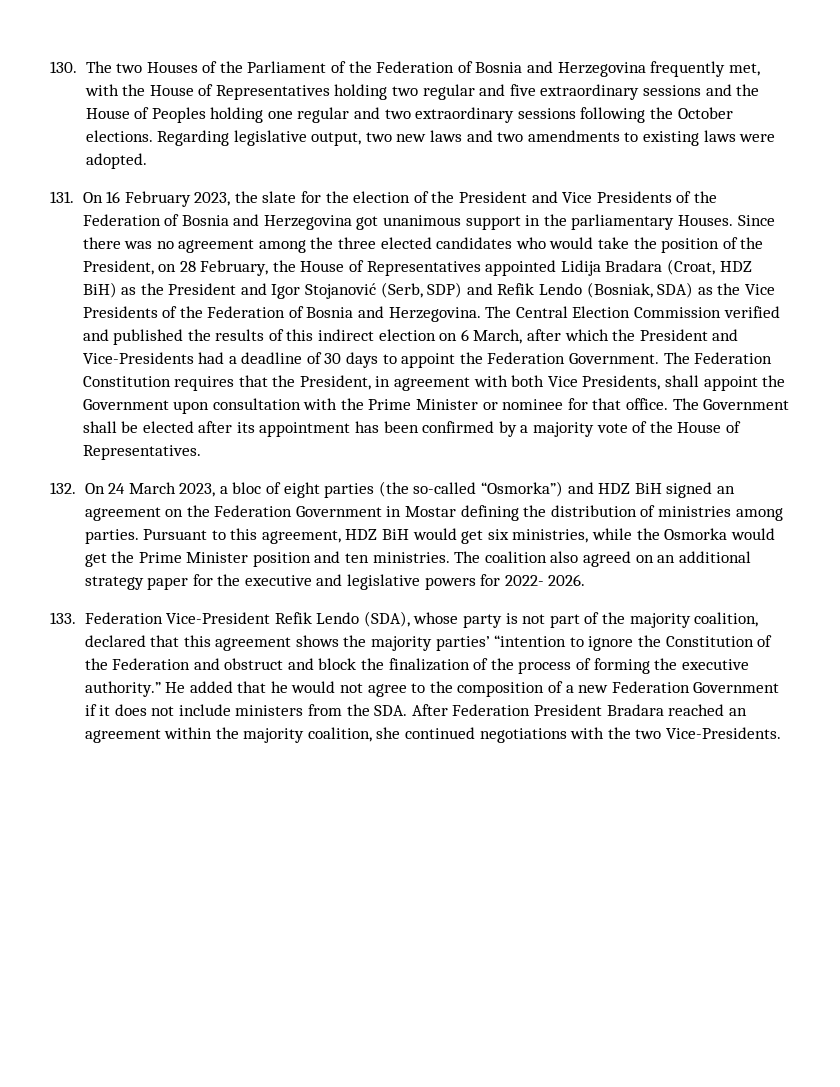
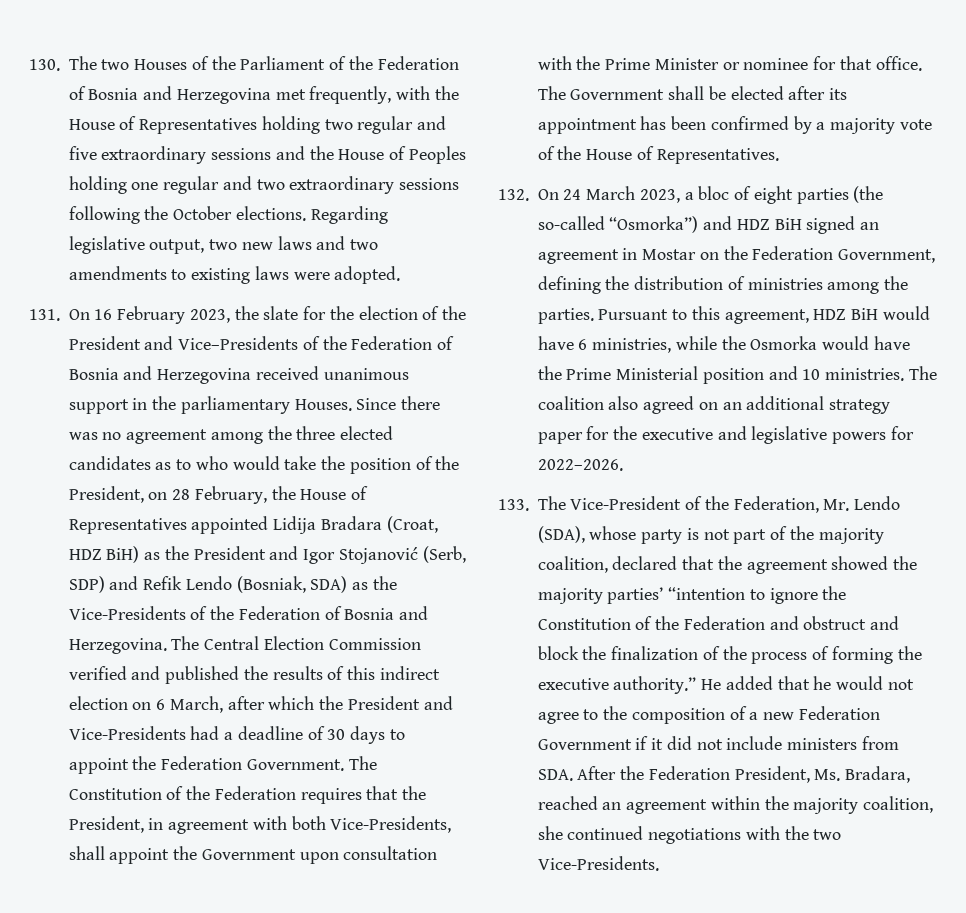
[650,61,760,77] frequently met, -> [275,86,392,104] met frequently,
[562,191,717,203] [82,214,379,230] Vice Presidents of the Federation of Bosnia and Herzegovina got -> [178,336,455,350] [68,366,319,384] Vice–Presidents of the Federation of Bosnia and Herzegovina received
(513, 243) none -> [155,459,192,470] as to
[744,284,775,295] [82,306,158,318] Vice Presidents -> [68,606,186,620] Vice-Presidents
[694,352,773,364] [82,376,171,387] Federation Constitution -> [68,786,296,800] Constitution of the Federation
[547,375,661,390] Vice Presidents, -> [330,816,452,833] Vice-Presidents,
(161, 514) none -> [622,248,697,260] in Mostar
[295,506,457,517] Government in Mostar -> [838,249,936,263] Government,
(783, 514) none -> [884,276,909,290] the
[461,529,509,544] get six -> [537,336,588,350] have 6
[84,551,249,567] get the Prime Minister -> [873,336,910,350] [537,366,699,380] have the Prime Ministerial
[345,553,370,563] ten -> [802,369,821,380] 10
[504,574,586,586] 2022- 2026. -> [537,459,623,471] 2022–2026.
[84,612,312,624] Federation Vice-President Refik -> [537,496,850,513] The Vice-President of the Federation, Mr.
[183,635,339,651] this agreement shows -> [717,556,889,574] the agreement showed
[114,704,147,716] does -> [666,736,692,750] did
[346,704,370,716] the -> (899, 743) none
[452,704,664,716] Federation President Bradara -> [620,766,911,783] the Federation President, Ms. Bradara,

